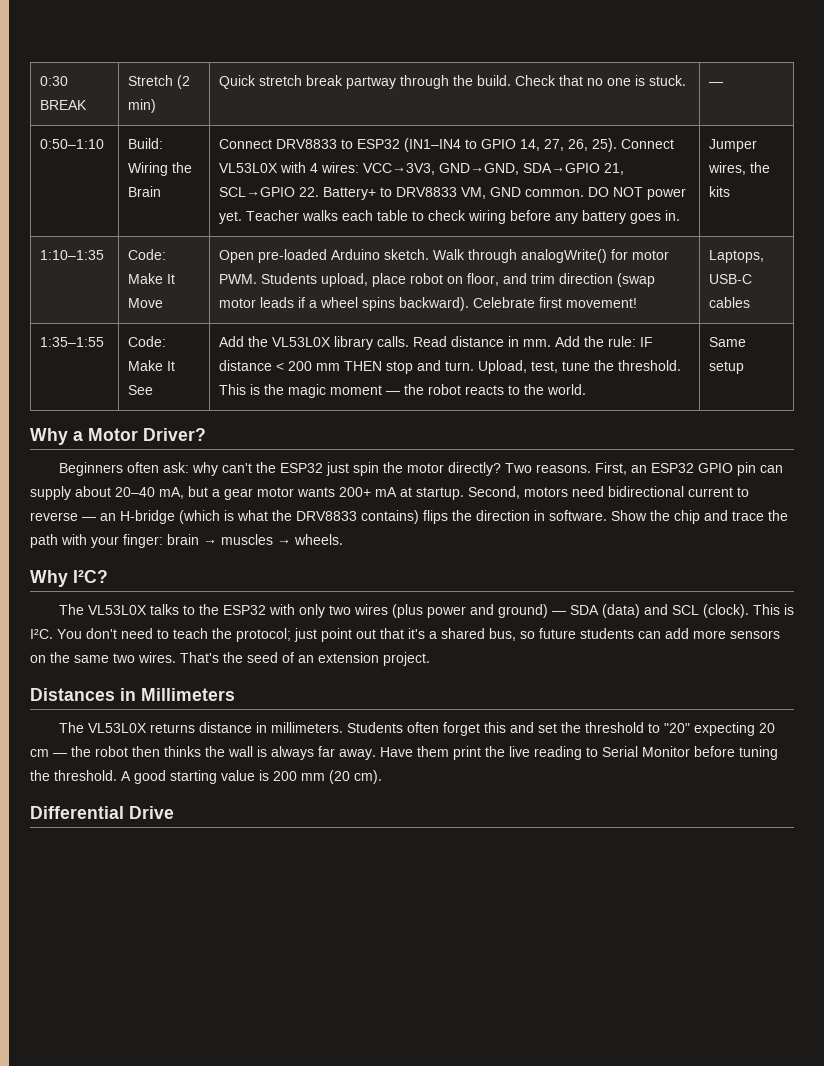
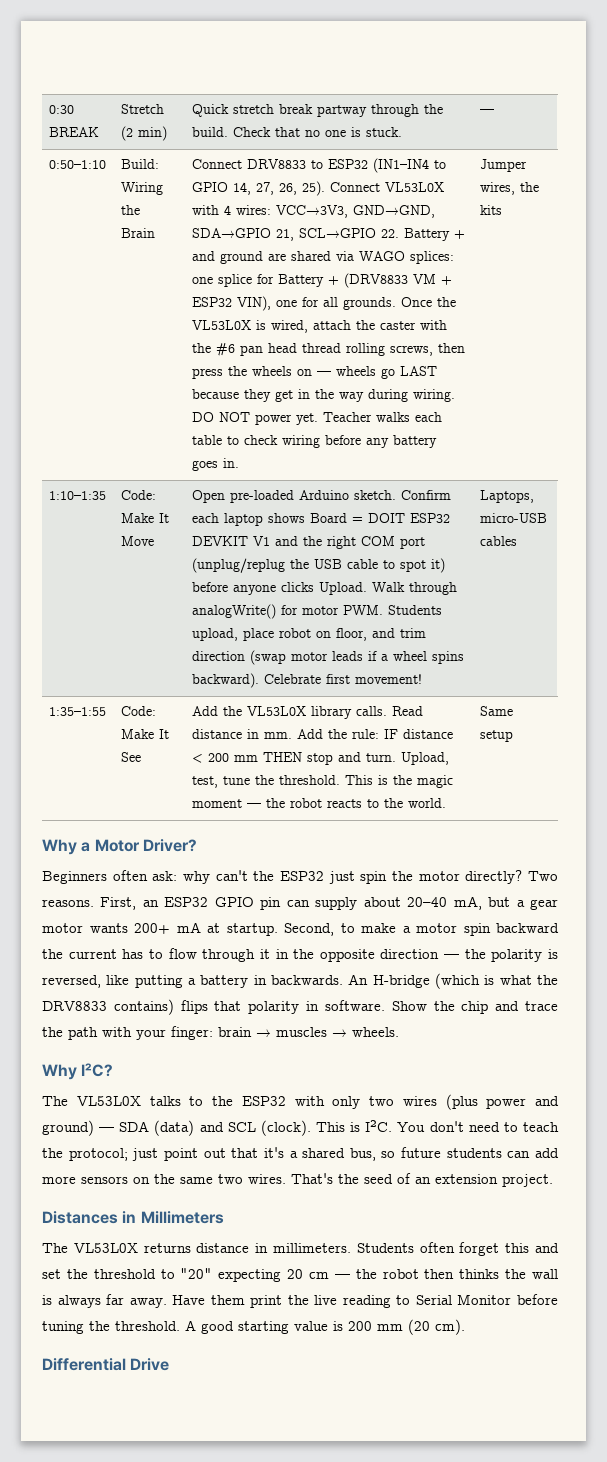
[323,187,585,200] Battery+ to DRV8833 VM, GND common. -> [404,228,466,241] [192,251,455,264] [192,273,453,288] [192,296,457,311] [192,320,448,333] [192,343,466,356] [192,366,438,379] [192,389,456,402] Battery + and ground are shared via WAGO splices: one splice for Battery + (DRV8833 VM + ESP32 VIN), one for all grounds. Once the VL53L0X is wired, attach the caster with the #6 pan head thread rolling screws, then press the wheels on — wheels go LAST because they get in the way during wiring.
(430, 254) none -> [401,490,452,500] [192,513,451,526] [192,536,426,549] [192,558,446,573] [192,582,368,595] Confirm each laptop shows Board = DOIT ESP32 DEVKIT V1 and the right COM port (unplug/replug the USB cable to spot it) before anyone clicks Upload.
[709,274,753,284] USB-C -> [480,513,548,523] micro-USB
[524,486,749,497] [30,512,116,521] motors need bidirectional current to reverse — an -> [340,923,559,936] [42,948,559,962] [42,974,369,988] to make a motor spin backward the current has to flow through it in the opposite direction — the polarity is reversed, like putting a battery in backwards. An
[452,510,530,521] the direction -> [214,1001,300,1014] that polarity

